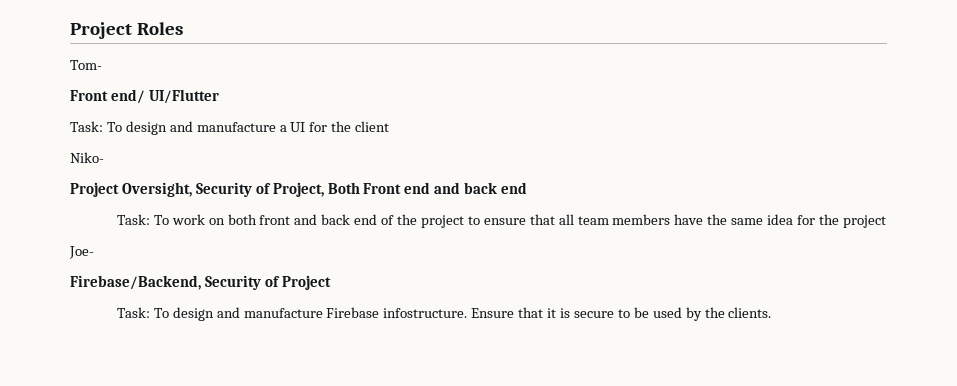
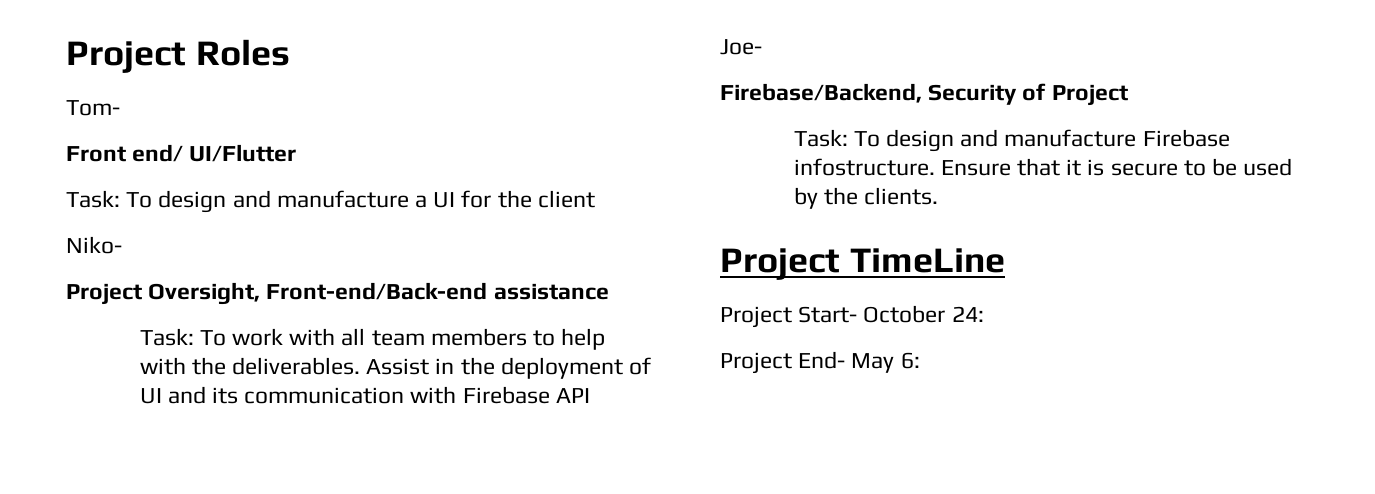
[195,182,528,197] [116,214,886,228] Security of Project, Both Front end and back end // Task: To work on both front and back end of the project to ensure that all team members have the same idea for the project -> [266,282,609,300] [139,328,606,350] [139,357,651,379] [139,386,590,404] Front-end/Back-end assistance // Task: To work with all team members to help with the deliverables. Assist in the deployment of UI and its communication with Firebase API
(772, 312) none -> [720,248,1005,280] [720,305,984,328] [720,351,920,374] // Project TimeLine // Project Start- October 24: // Project End- May 6:

